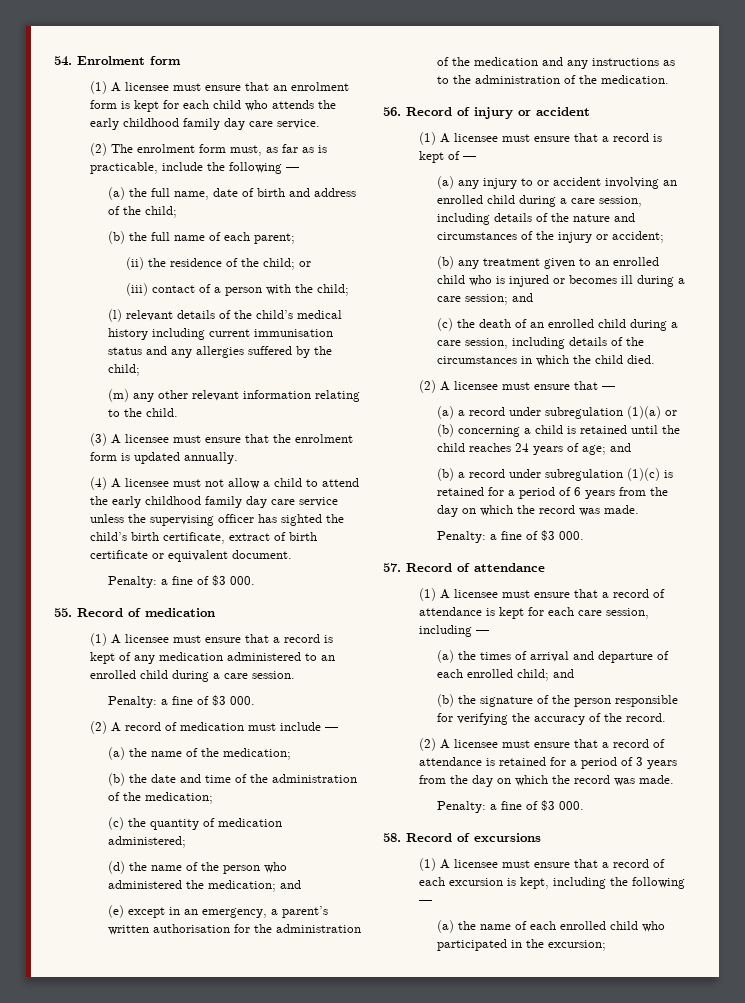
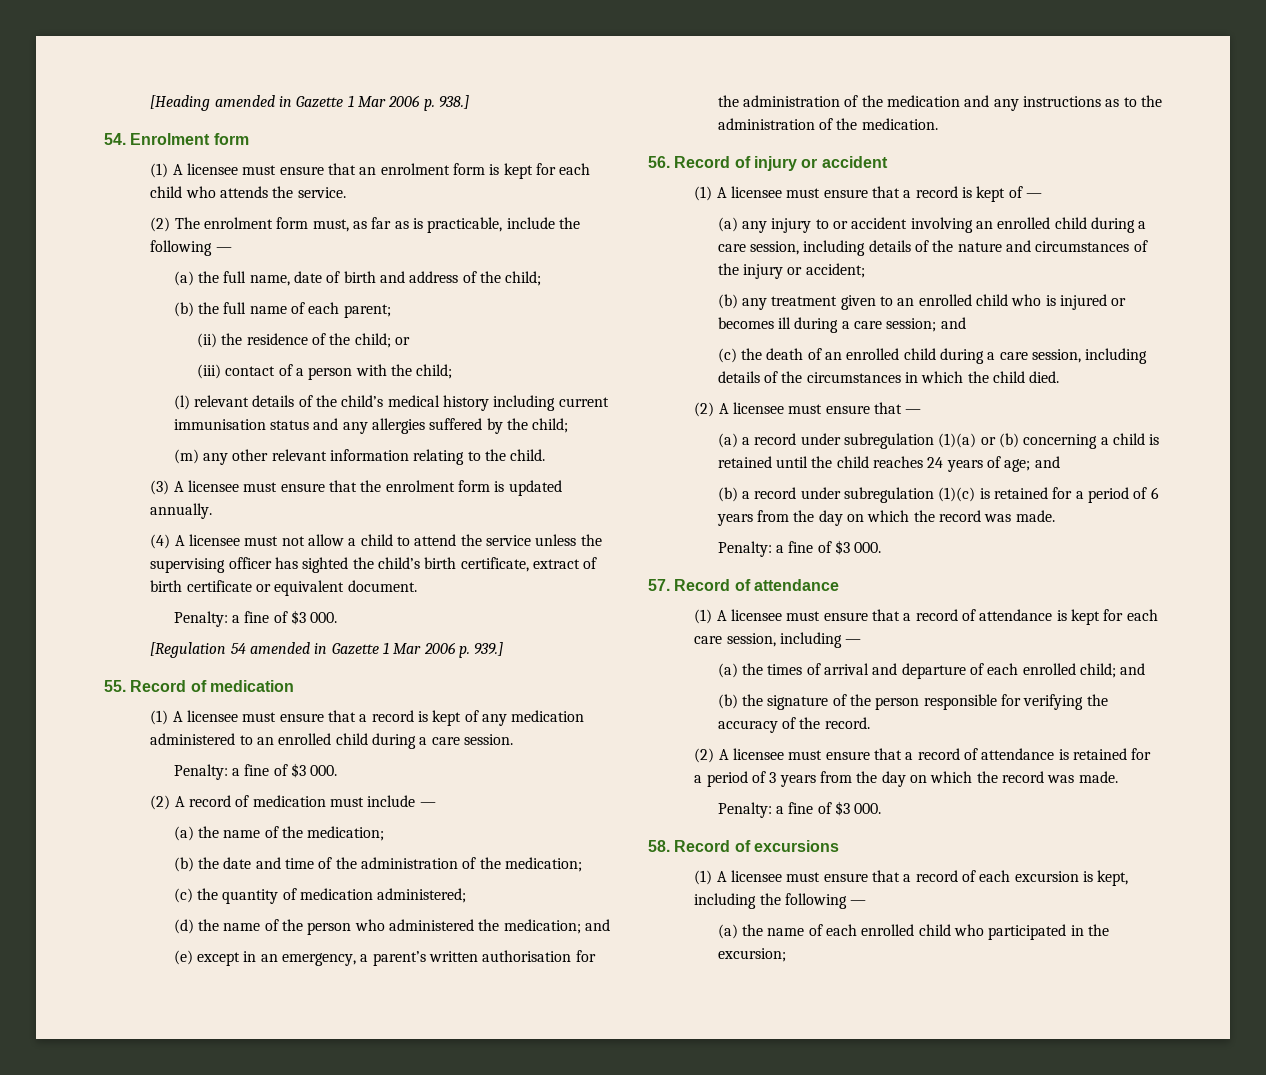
(54, 61) none -> [150,95,470,111] [Heading amended in Gazette 1 Mar 2006 p. 938.] //
[90,118,274,130] early childhood family day care -> (294, 192) none
[112,496,296,508] early childhood family day care -> (482, 540) none
(256, 580) none -> [150,642,504,658] // [Regulation 54 amended in Gazette 1 Mar 2006 p. 939.]

